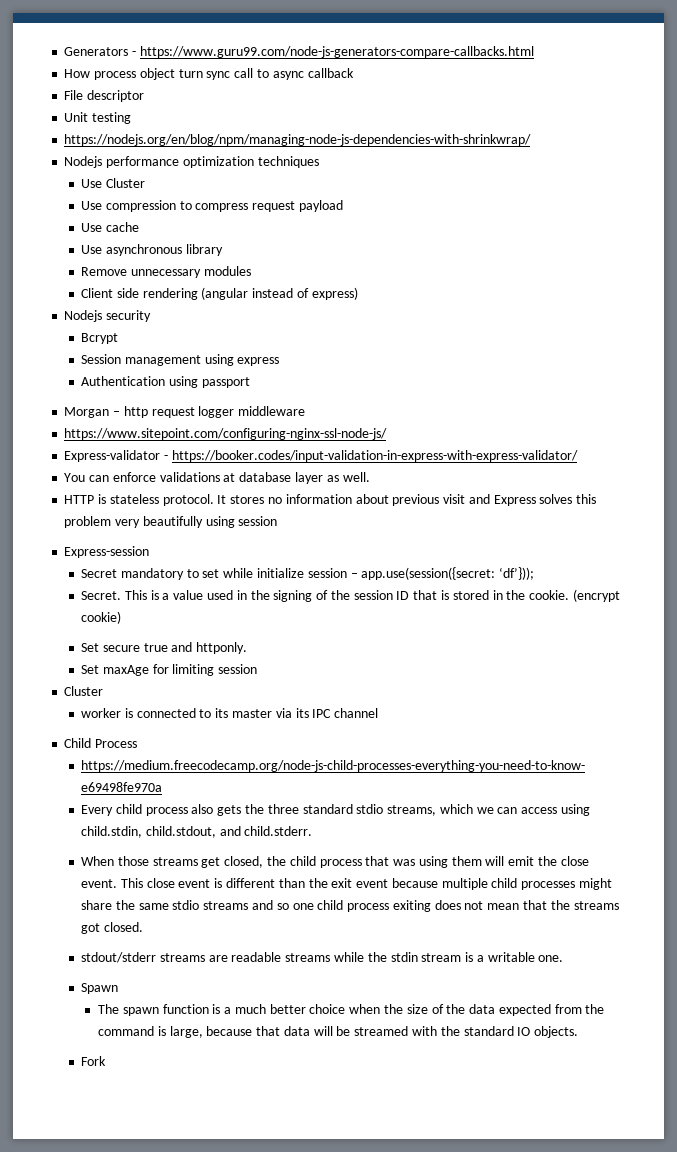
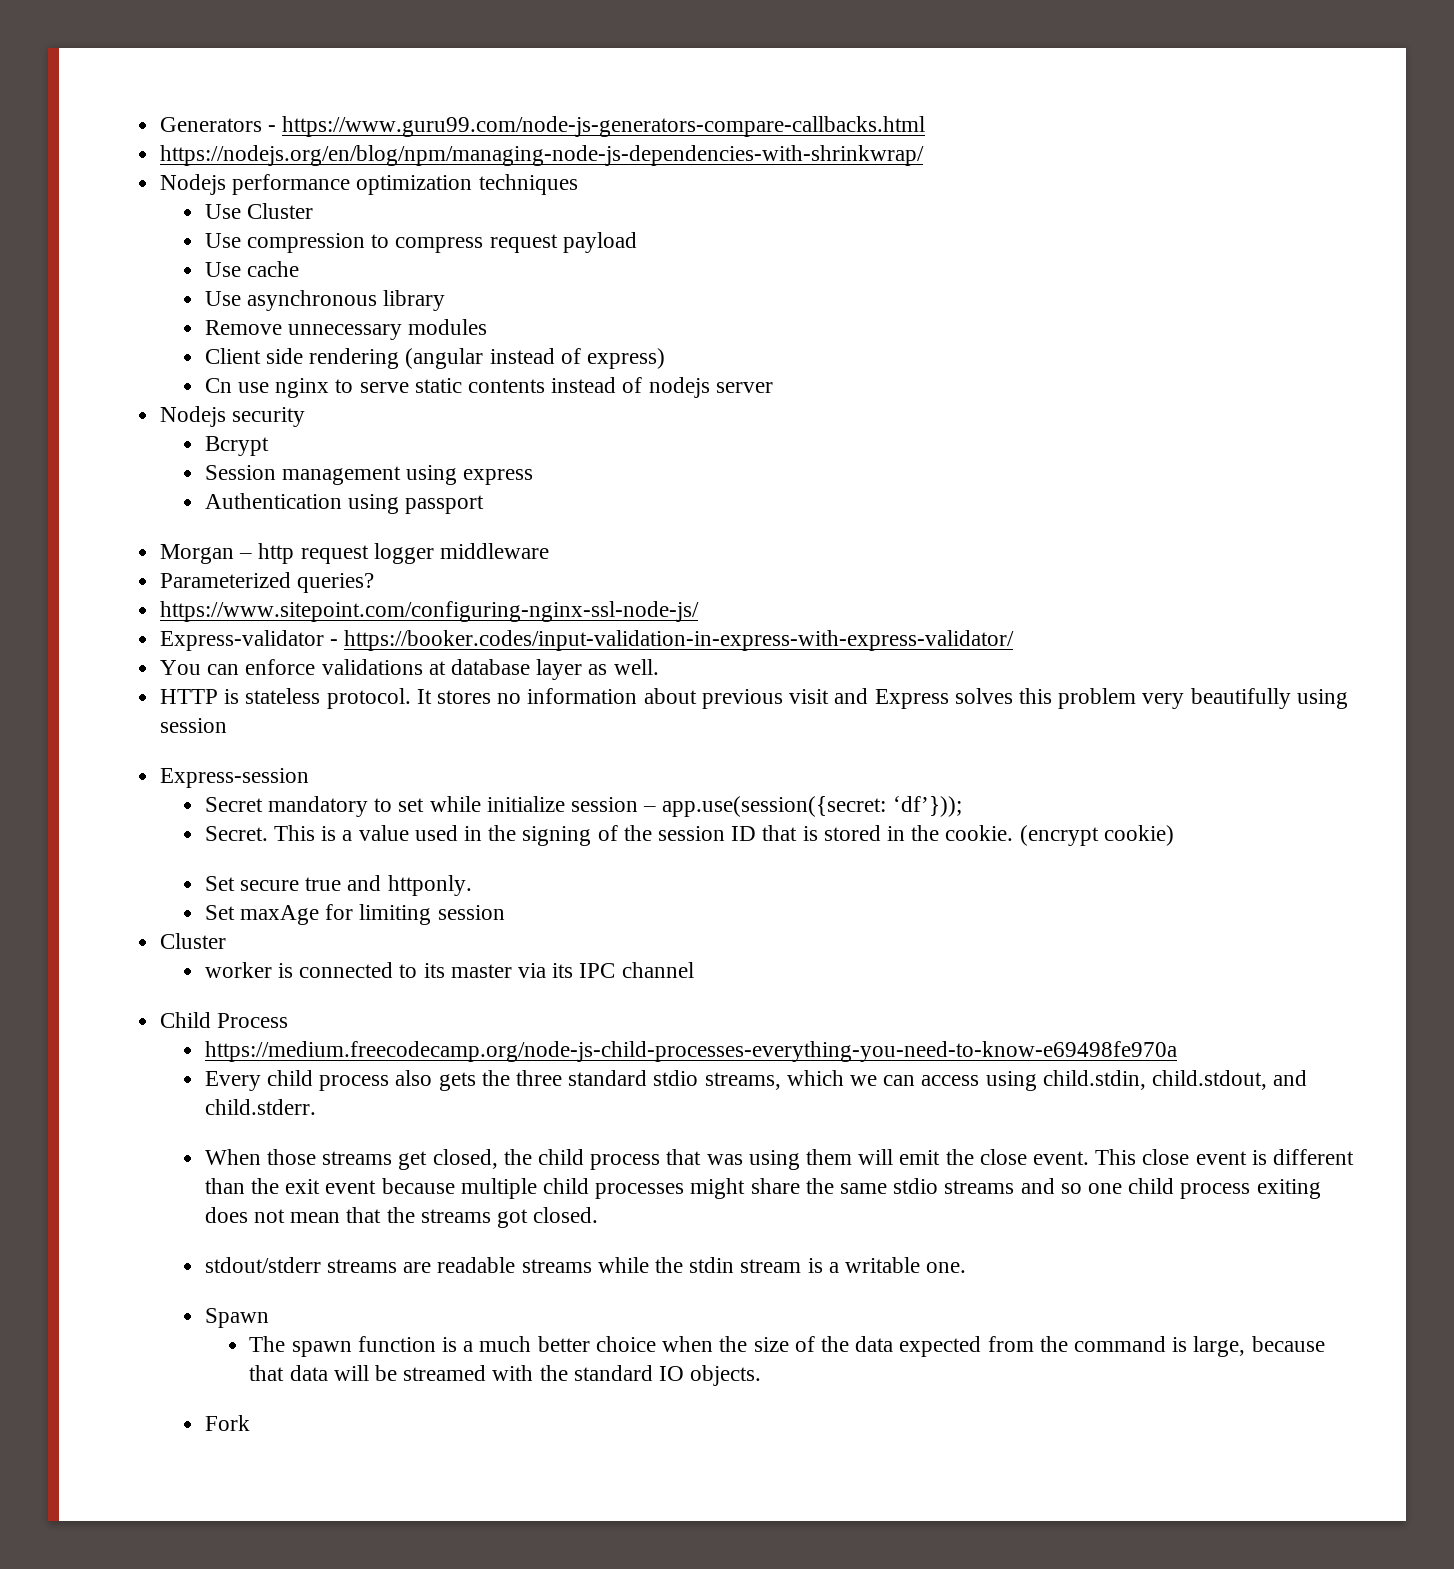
[64,68,354,80] [64,90,145,102] [64,112,132,124] // How process object turn sync call to async callback // File descriptor // Unit testing -> (926, 126) none
(358, 293) none -> [204,377,773,398] // Cn use nginx to serve static contents instead of nodejs server
(306, 411) none -> [160,572,375,593] // Parameterized queries?

